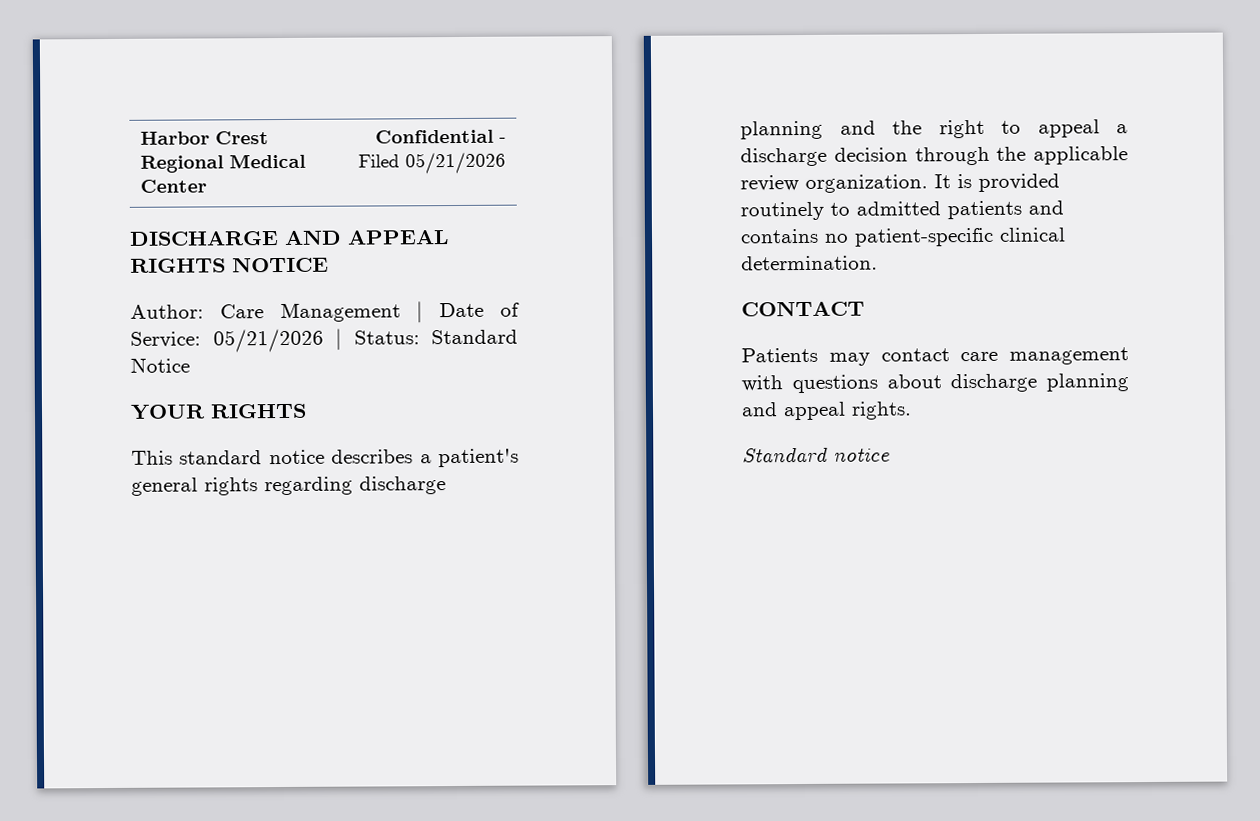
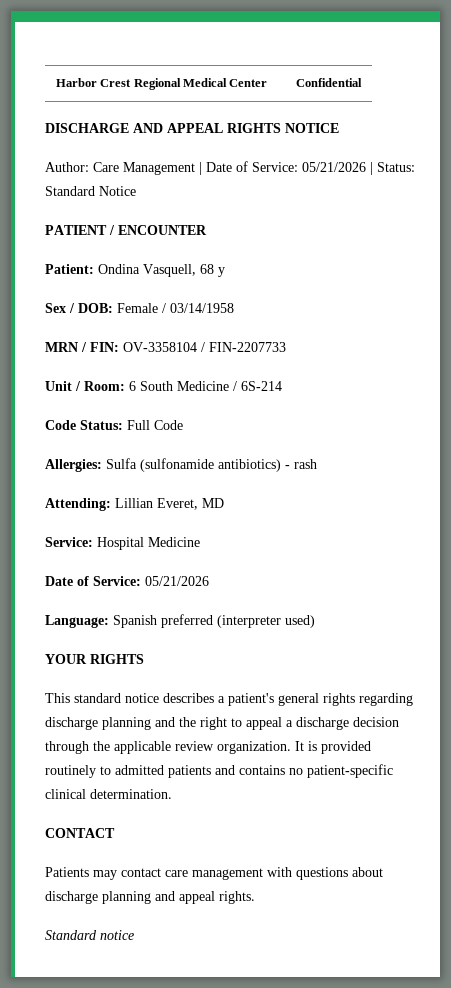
[499,137,507,143] [358,151,507,175] - Filed 05/21/2026 -> (363, 82) none
(190, 365) none -> [45,225,207,235] [45,264,225,277] [45,303,234,313] [45,342,286,352] [45,381,282,391] [45,420,183,430] [45,458,317,472] [45,498,224,511] [45,537,200,550] [45,576,209,586] [45,614,315,628] // PATIENT / ENCOUNTER // Patient: Ondina Vasquell, 68 y // Sex / DOB: Female / 03/14/1958 // MRN / FIN: OV-3358104 / FIN-2207733 // Unit / Room: 6 South Medicine / 6S-214 // Code Status: Full Code // Allergies: Sulfa (sulfonamide antibiotics) - rash // Attending: Lillian Everet, MD // Service: Hospital Medicine // Date of Service: 05/21/2026 // Language: Spanish preferred (interpreter used)

